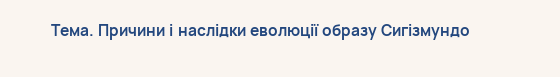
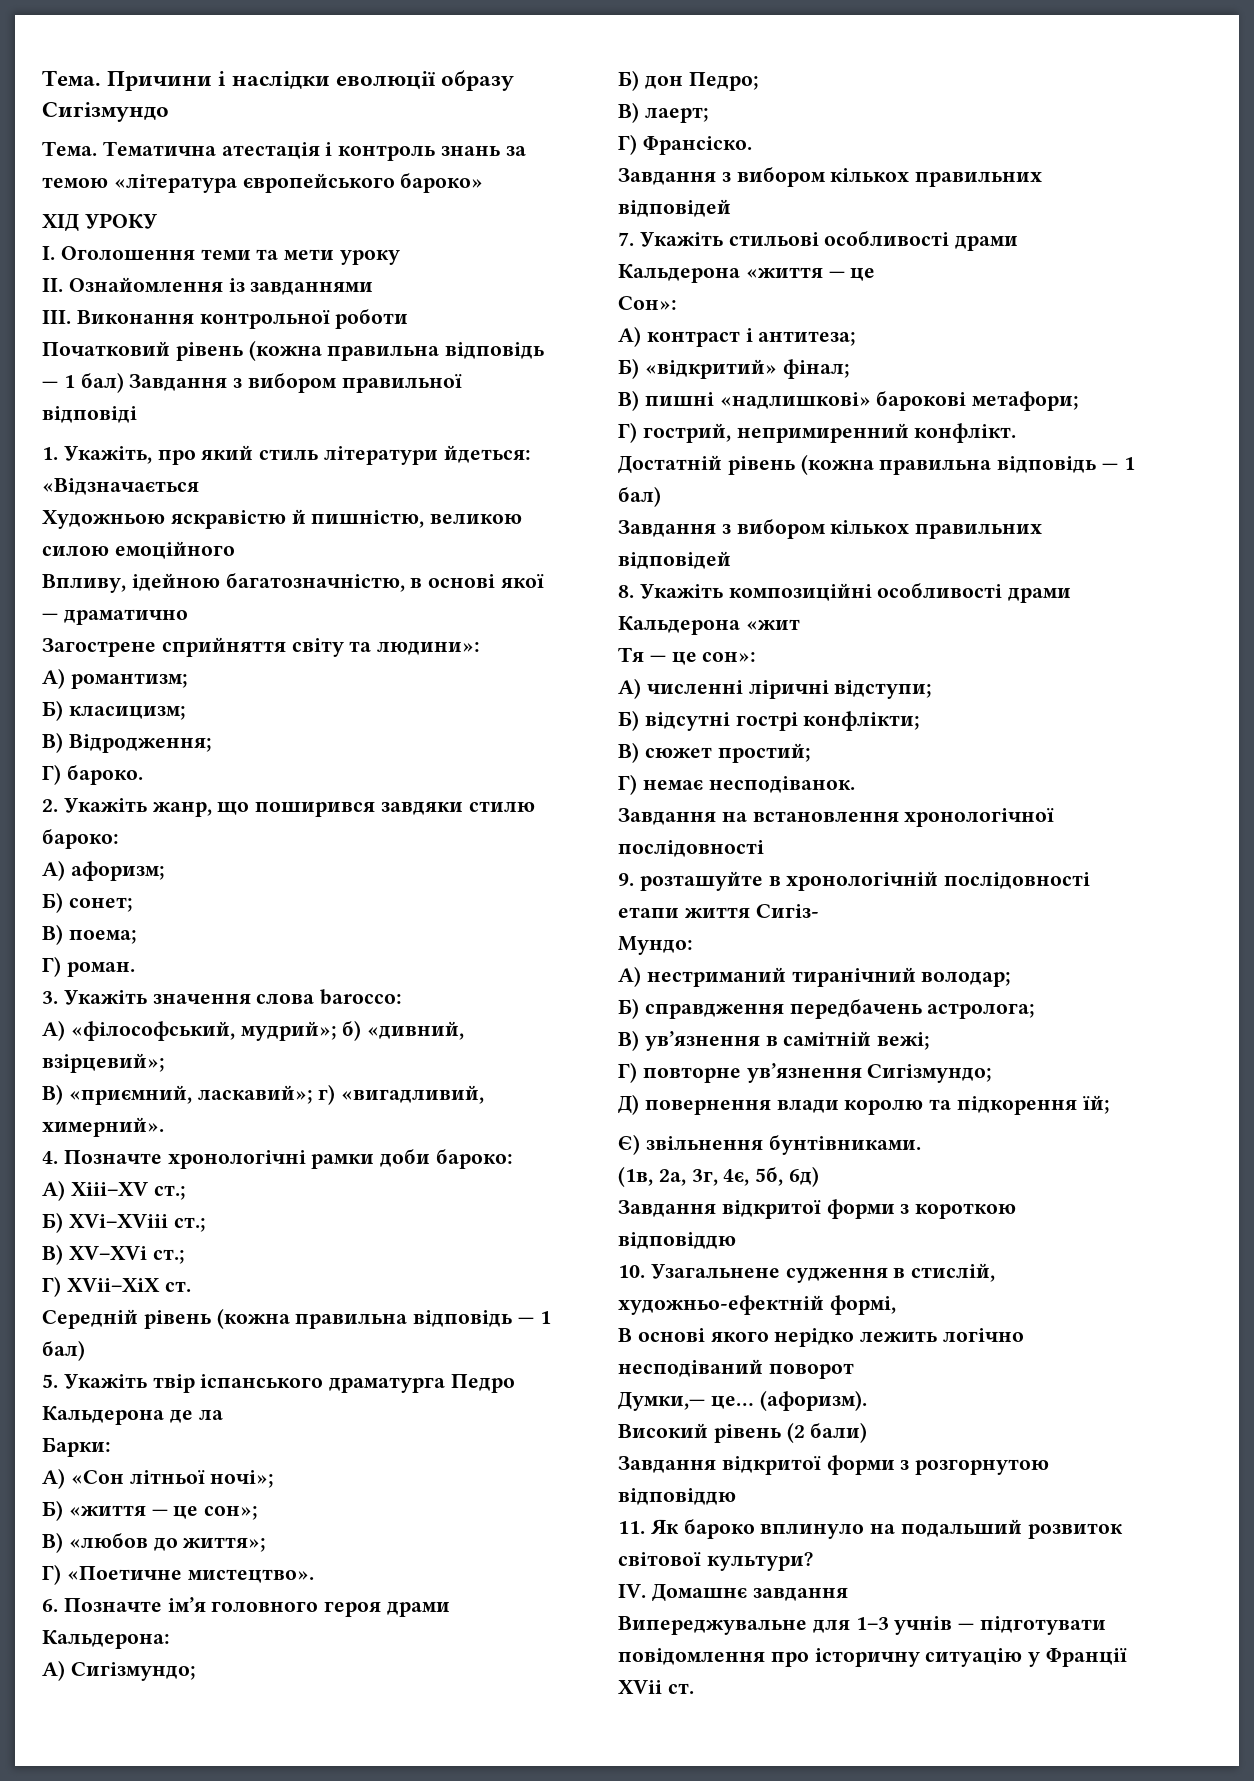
(471, 32) none -> [42,141,526,161] [42,173,484,193] [42,213,158,232] [42,246,401,265] [42,277,374,295] [42,309,409,329] [42,340,545,361] [42,372,462,393] [42,406,137,423] [42,445,531,465] [42,478,199,495] [42,509,523,529] [42,541,235,559] [42,573,545,593] [42,609,188,625] [42,637,481,657] [42,668,188,689] [42,700,186,721] [42,732,212,753] [42,764,143,785] [42,798,535,817] [42,829,119,849] [42,860,165,881] [42,892,133,913] [42,924,137,945] [42,956,135,977] [42,989,403,1005] [42,1020,465,1041] [42,1053,165,1073] [42,1084,485,1105] [42,1117,164,1137] [42,1149,514,1169] [42,1180,186,1201] [42,1212,206,1233] [42,1244,185,1265] [42,1276,191,1297] [42,1308,551,1329] [42,1340,85,1361] [42,1374,516,1393] [42,1406,223,1425] [42,1437,111,1457] [42,1468,275,1489] [42,1500,259,1521] [42,1532,267,1553] [42,1564,314,1585] [42,1597,451,1617] [42,1630,170,1649] [42,1660,196,1681] [618,70,759,91] [618,102,709,123] [618,134,752,155] [618,167,1043,187] [618,199,731,217] [618,231,1019,251] [618,264,876,283] [618,296,677,310] [618,326,857,347] [618,358,850,379] [618,390,1080,411] [618,422,1017,443] [618,454,1135,475] [618,486,661,507] [618,519,1043,539] [618,551,731,569] [618,583,1072,603] [618,616,800,635] [618,647,757,665] [618,678,933,699] [618,710,921,731] [618,742,811,763] [618,774,855,795] [618,808,1055,827] [618,840,764,857] [618,871,1091,891] [618,904,819,918] [618,936,693,955] [618,966,1012,987] [618,998,1036,1019] [618,1030,931,1051] [618,1062,993,1083] [618,1094,1110,1115] [618,1134,921,1155] [618,1166,820,1187] [618,1199,1017,1219] [618,1232,736,1249] [618,1263,996,1283] [618,1295,896,1315] [618,1328,1025,1347] [618,1359,854,1379] [618,1390,867,1411] [618,1422,868,1443] [618,1455,1050,1475] [618,1488,736,1505] [618,1519,1123,1539] [618,1552,813,1571] [618,1584,848,1602] [618,1616,1107,1635] [618,1648,1128,1667] [618,1680,694,1694] // Тема. Тематична атестація і контроль знань за темою «література європейського бароко» // ХІД УРОКУ // I. Оголошення теми та мети уроку // II. Ознайомлення із завданнями // III. Виконання контрольної роботи // Початковий рівень (кожна правильна відповідь — 1 бал) Завдання з вибором правильної відповіді // 1. Укажіть, про який стиль літератури йдеться: «Відзначається // Художньою яскравістю й пишністю, великою силою емоційного // Впливу, ідейною багатозначністю, в основі якої — драматично // Загострене сприйняття світу та людини»: // А) романтизм; // Б) класицизм; // В) Відродження; // Г) бароко. // 2. Укажіть жанр, що поширився завдяки стилю бароко: // А) афоризм; // Б) сонет; // В) поема; // Г) роман. // 3. Укажіть значення слова barocco: // А) «філософський, мудрий»; б) «дивний, взірцевий»; // В) «приємний, ласкавий»; г) «вигадливий, химерний». // 4. Позначте хронологічні рамки доби бароко: // А) Хііі–ХV ст.; // Б) ХVі–ХVііі ст.; // В) ХV–ХVі ст.; // Г) ХVіі–ХіХ ст. // Середній рівень (кожна правильна відповідь — 1 бал) // 5. Укажіть твір іспанського драматурга Педро Кальдерона де ла // Барки: // А) «Сон літньої ночі»; // Б) «життя — це сон»; // В) «любов до життя»; // Г) «Поетичне мистецтво». // 6. Позначте ім’я головного героя драми Кальдерона: // А) Сигізмундо; // Б) дон Педро; // В) лаерт; // Г) Франсіско. // Завдання з вибором кількох правильних відповідей // 7. Укажіть стильові особливості драми Кальдерона «життя — це // Сон»: // А) контраст і антитеза; // Б) «відкритий» фінал; // В) пишні «надлишкові» барокові метафори; // Г) гострий, непримиренний конфлікт. // Достатній рівень (кожна правильна відповідь — 1 бал) // Завдання з вибором кількох правильних відповідей // 8. Укажіть композиційні особливості драми Кальдерона «жит // Тя — це сон»: // А) численні ліричні відступи; // Б) відсутні гострі конфлікти; // В) сюжет простий; // Г) немає несподіванок. // Завдання на встановлення хронологічної послідовності // 9. розташуйте в хронологічній послідовності етапи життя Сигіз- // Мундо: // А) нестриманий тиранічний володар; // Б) справдження передбачень астролога; // В) ув’язнення в самітній вежі; // Г) повторне ув’язнення Сигізмундо; // Д) повернення влади королю та підкорення їй; // Є) звільнення бунтівниками. // (1в, 2а, 3г, 4є, 5б, 6д) // Завдання відкритої форми з короткою відповіддю // 10. Узагальнене судження в стислій, художньо-ефектній формі, // В основі якого нерідко лежить логічно несподіваний поворот // Думки,— це… (афоризм). // Високий рівень (2 бали) // Завдання відкритої форми з розгорнутою відповіддю // 11. Як бароко вплинуло на подальший розвиток світової культури? // IV. Домашнє завдання // Випереджувальне для 1–3 учнів — підготувати повідомлення про історичну ситуацію у Франції ХVіі ст.

